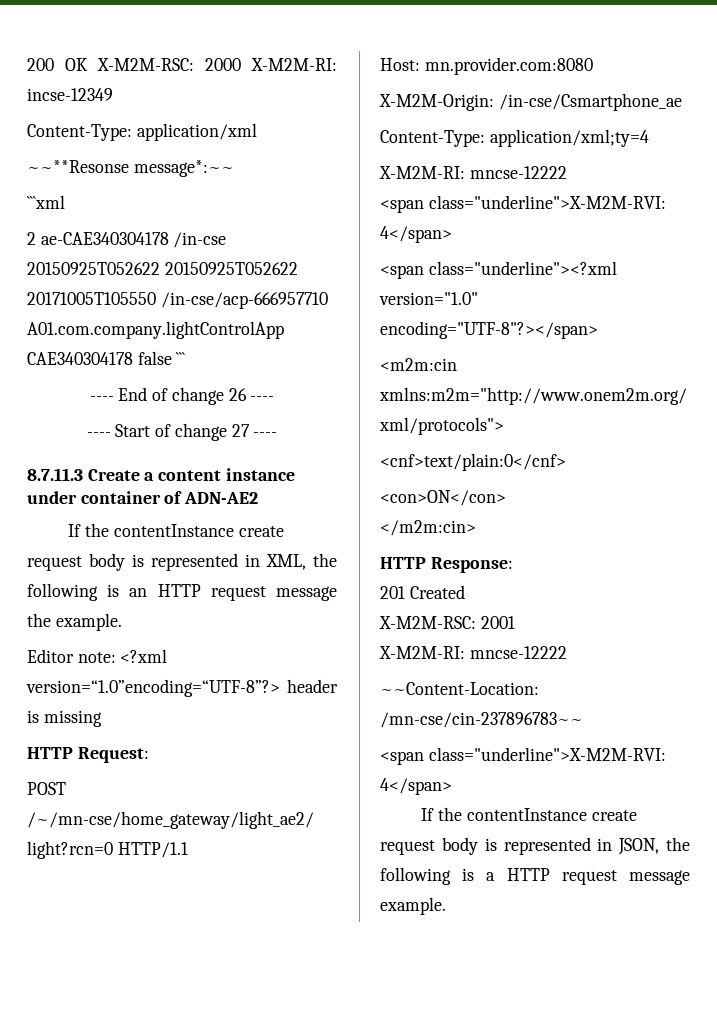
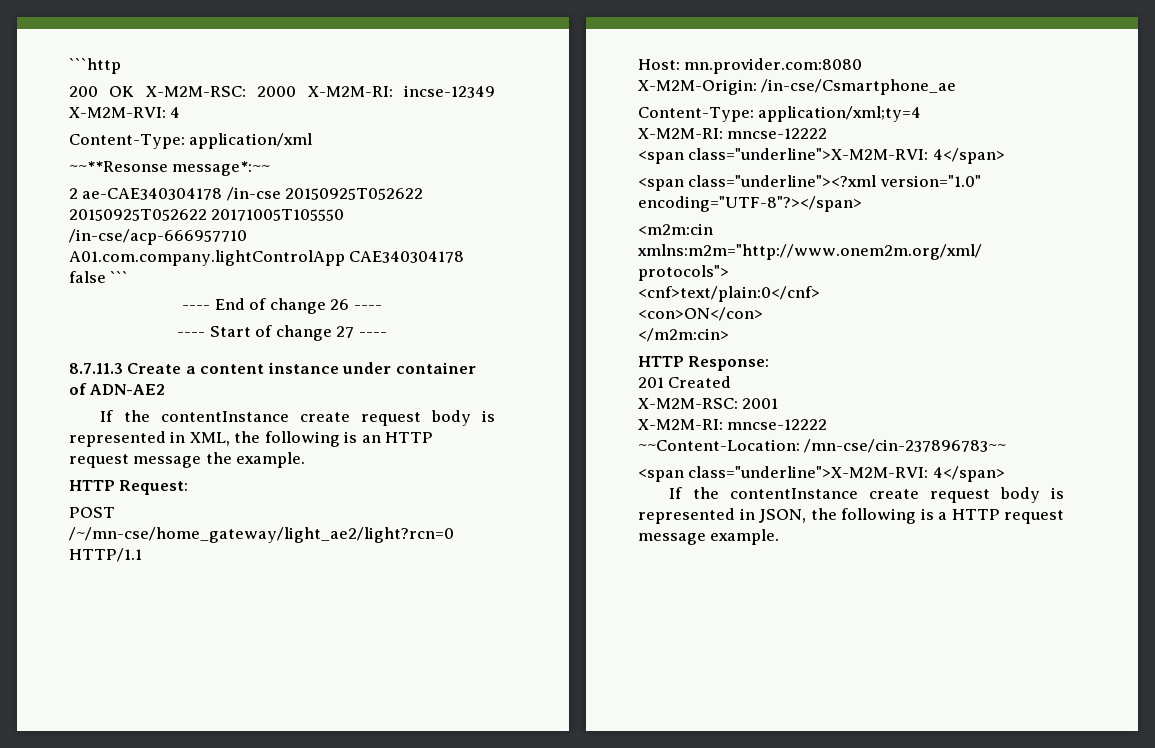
(27, 64) none -> [69,58,121,74] ```http //
(113, 94) none -> [69,107,181,118] X-M2M-RVI: 4
[27,195,65,209] // ```xml -> (271, 168) none
[27,649,168,663] [26,679,338,697] [27,710,102,727] // Editor note: <?xml version=“1.0”encoding=“UTF-8”?> header is missing -> (306, 460) none

